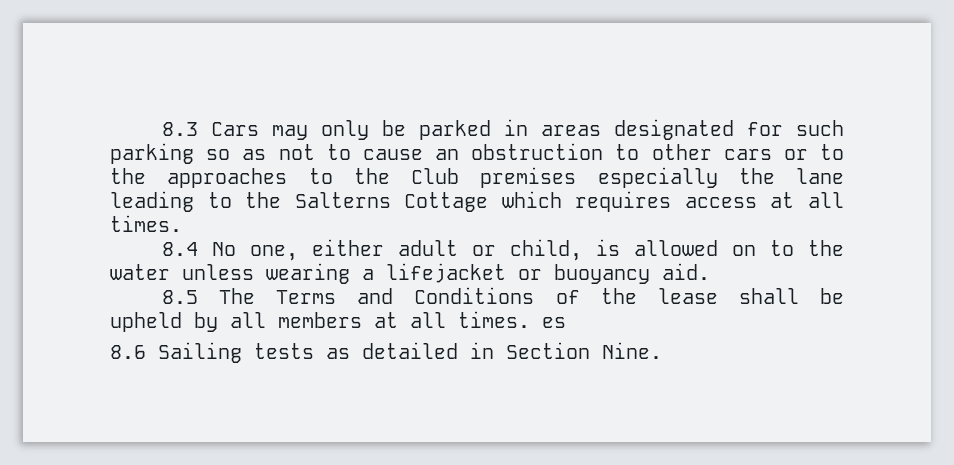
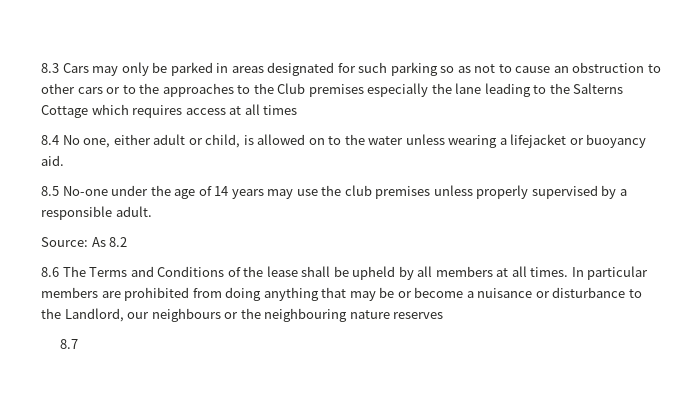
[110,215,182,232] times. -> [263,105,298,115] times
(198, 297) none -> [62,185,627,199] [41,206,152,220] [41,237,128,247] [41,267,59,277] No-one under the age of 14 years may use the club premises unless properly supervised by a responsible adult. // Source: As 8.2 // 8.6
[542,317,566,328] [110,342,662,363] es // 8.6 Sailing tests as detailed in Section Nine. -> [571,266,649,280] [41,287,642,301] [41,308,444,322] [60,339,79,349] In particular members are prohibited from doing anything that may be or become a nuisance or disturbance to the Landlord, our neighbours or the neighbouring nature reserves // 8.7

